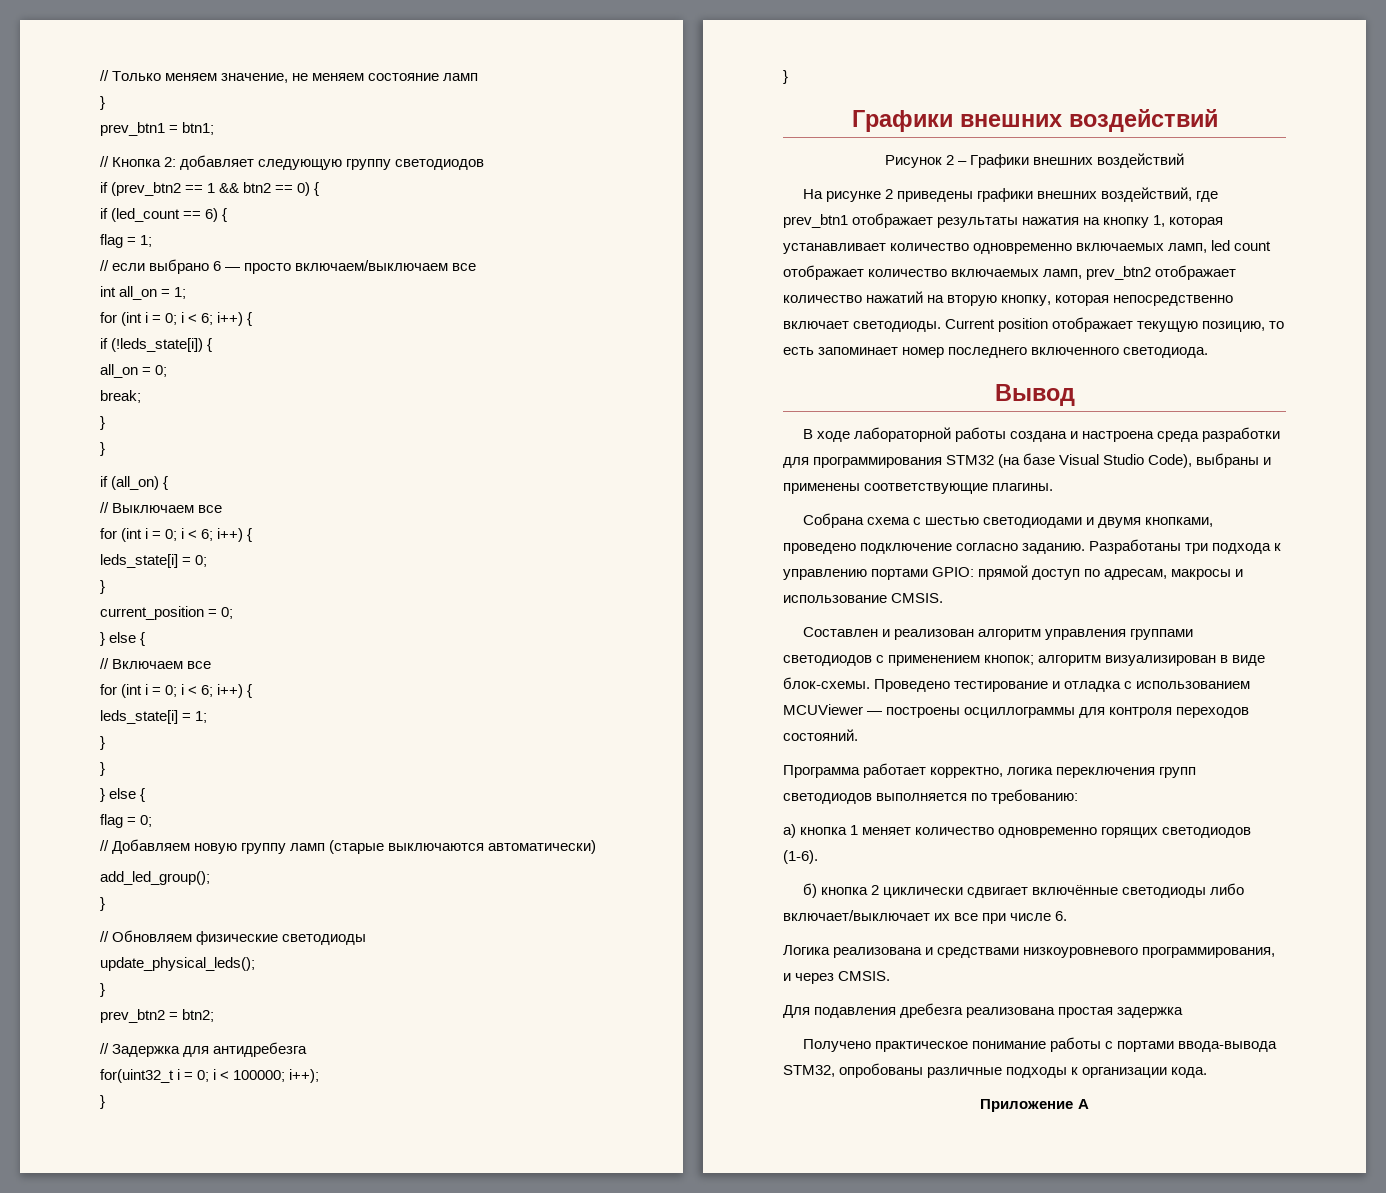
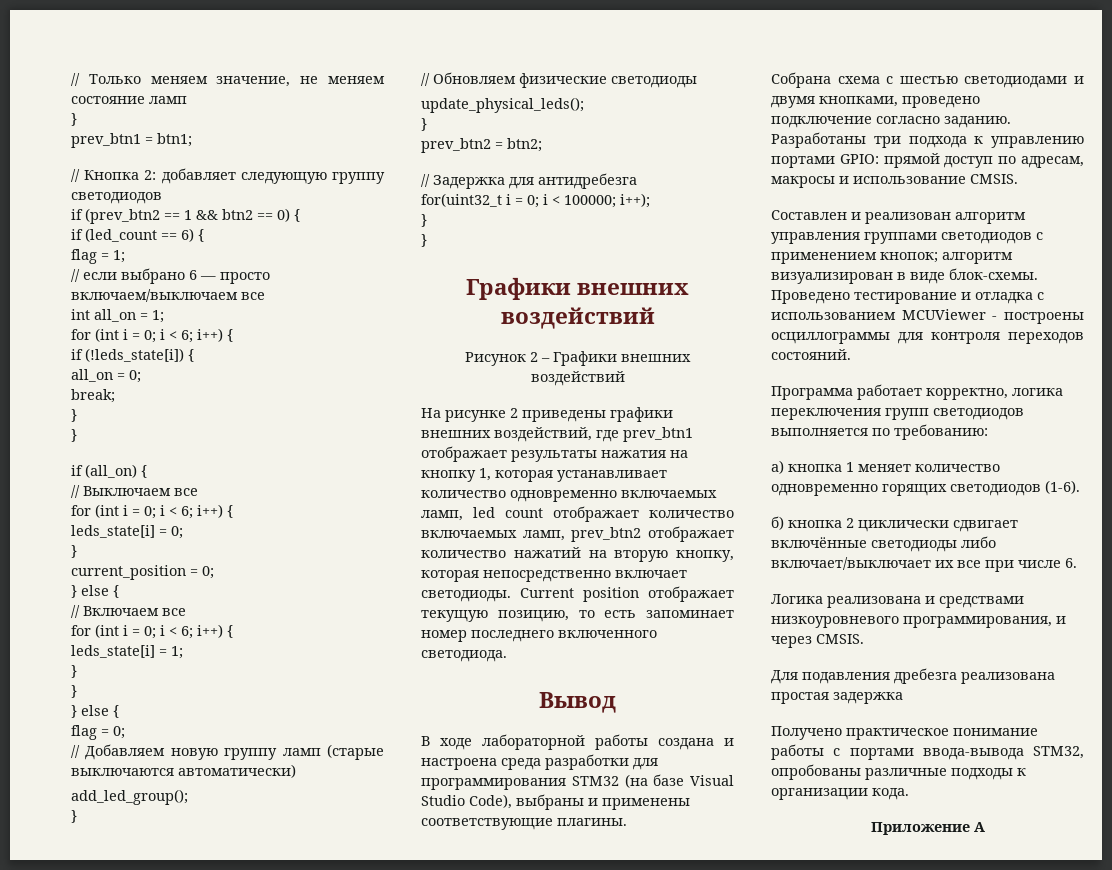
[867,711,883,715] — -> [992,316,998,320] -

